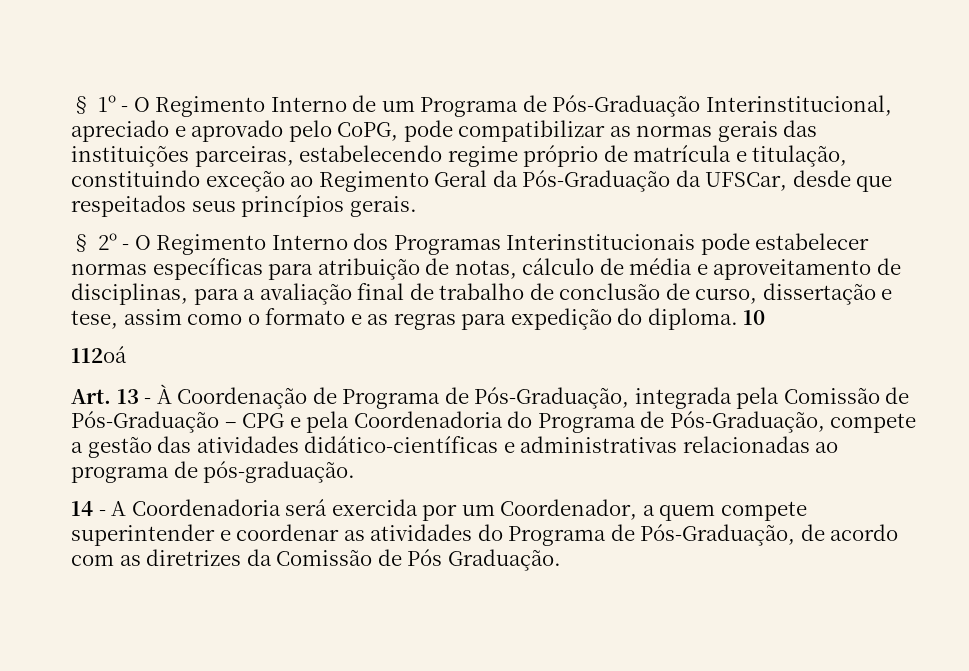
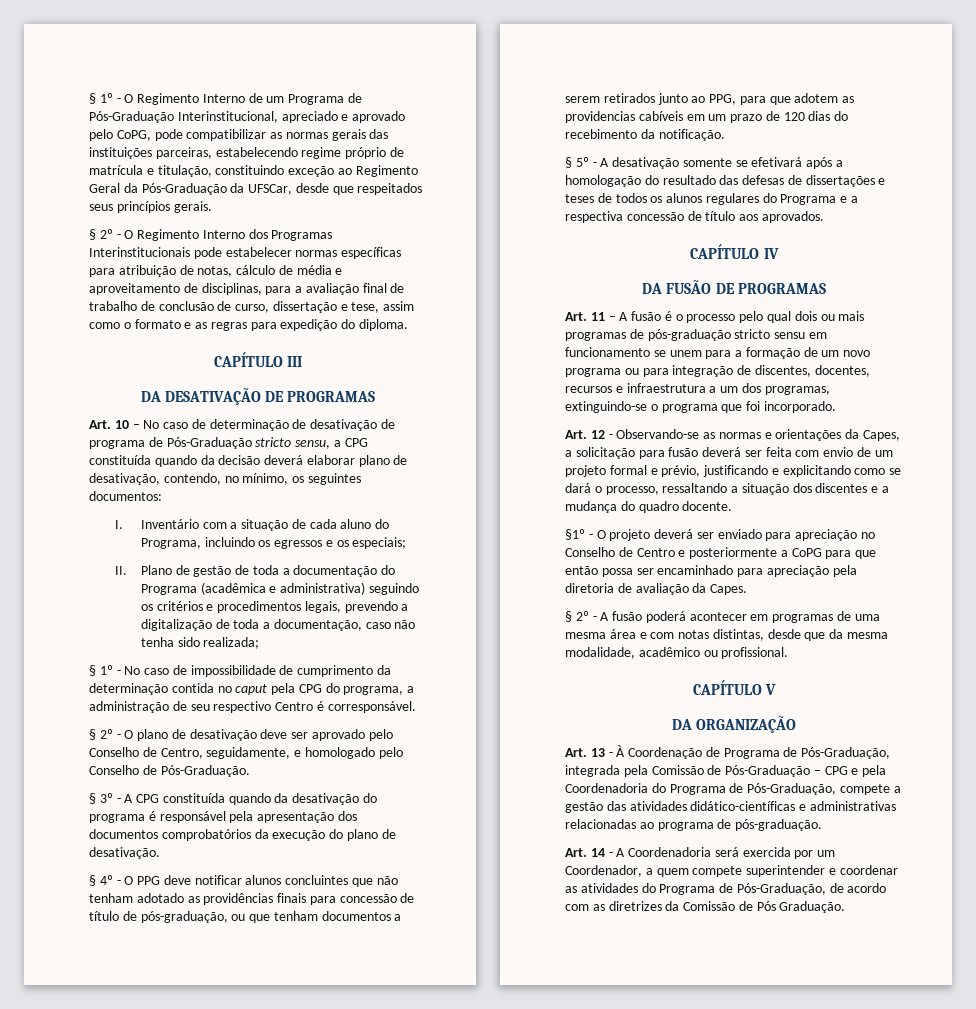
[743,310,766,325] [71,346,127,363] 10 // 112oá -> [213,352,303,367] [140,388,376,405] [89,419,396,431] [89,437,368,449] [89,455,408,467] [89,473,361,485] [89,491,162,501] [114,519,390,531] [140,537,407,549] [114,565,396,577] [140,582,419,595] [140,601,409,613] [140,619,416,631] [140,637,260,649] [89,665,392,677] [89,683,415,695] [89,701,416,713] [89,729,393,741] [89,747,403,759] [89,765,250,777] [89,793,378,805] [89,811,357,823] [89,829,396,841] [89,847,160,859] [89,875,398,887] [89,893,415,905] [89,911,402,923] [565,93,855,105] [565,111,849,123] [565,129,725,141] [565,157,844,169] [565,175,886,187] [565,193,859,205] [565,211,824,223] [690,244,779,259] [642,280,826,294] [565,311,865,323] [565,329,827,341] [565,347,871,359] [565,365,870,377] [565,383,830,395] [565,401,836,413] [565,429,901,441] [565,447,893,459] [565,465,902,477] [565,483,890,495] [565,501,733,513] [565,529,876,541] [565,547,877,559] [565,565,857,577] [565,583,748,595] [565,611,880,623] [565,629,889,641] [565,647,789,659] [692,680,777,695] [671,716,797,733] // CAPÍTULO III // DA DESATIVAÇÃO DE PROGRAMAS // Art. 10 – No caso de determinação de desativação de programa de Pós-Graduação stricto sensu, a CPG constituída quando da decisão deverá elaborar plano de desativação, contendo, no mínimo, os seguintes documentos: // I. Inventário com a situação de cada aluno do Programa, incluindo os egressos e os especiais; // II. Plano de gestão de toda a documentação do Programa (acadêmica e administrativa) seguindo os critérios e procedimentos legais, prevendo a digitalização de toda a documentação, caso não tenha sido realizada; // § 1º - No caso de impossibilidade de cumprimento da determinação contida no caput pela CPG do programa, a administração de seu respectivo Centro é corresponsável. // § 2º - O plano de desativação deve ser aprovado pelo Conselho de Centro, seguidamente, e homologado pelo Conselho de Pós-Graduação. // § 3º - A CPG constituída quando da desativação do programa é responsável pela apresentação dos documentos comprobatórios da execução do plano de desativação. // § 4º - O PPG deve notificar alunos concluintes que não tenham adotado as providências finais para concessão de título de pós-graduação, ou que tenham documentos a serem retirados junto ao PPG, para que adotem as providencias cabíveis em um prazo de 120 dias do recebimento da notificação. // § 5º - A desativação somente se efetivará após a homologação do resultado das defesas de dissertações e teses de todos os alunos regulares do Programa e a respectiva concessão de título aos aprovados. // CAPÍTULO IV // DA FUSÃO DE PROGRAMAS // Art. 11 – A fusão é o processo pelo qual dois ou mais programas de pós-graduação stricto sensu em funcionamento se unem para a formação de um novo programa ou para integração de discentes, docentes, recursos e infraestrutura a um dos programas, extinguindo-se o programa que foi incorporado. // Art. 12 - Observando-se as normas e orientações da Capes, a solicitação para fusão deverá ser feita com envio de um projeto formal e prévio, justificando e explicitando como se dará o processo, ressaltando a situação dos discentes e a mudança do quadro docente. // §1º - O projeto deverá ser enviado para apreciação no Conselho de Centro e posteriormente a CoPG para que então possa ser encaminhado para apreciação pela diretoria de avaliação da Capes. // § 2º - A fusão poderá acontecer em programas de uma mesma área e com notas distintas, desde que da mesma modalidade, acadêmico ou profissional. // CAPÍTULO V // DA ORGANIZAÇÃO
(356, 472) none -> [565,848,587,857] Art.

